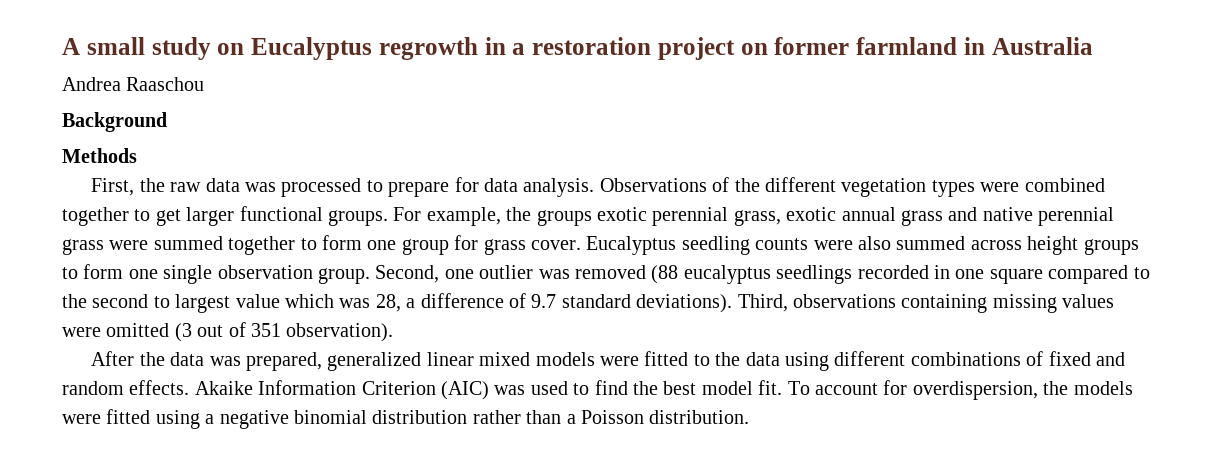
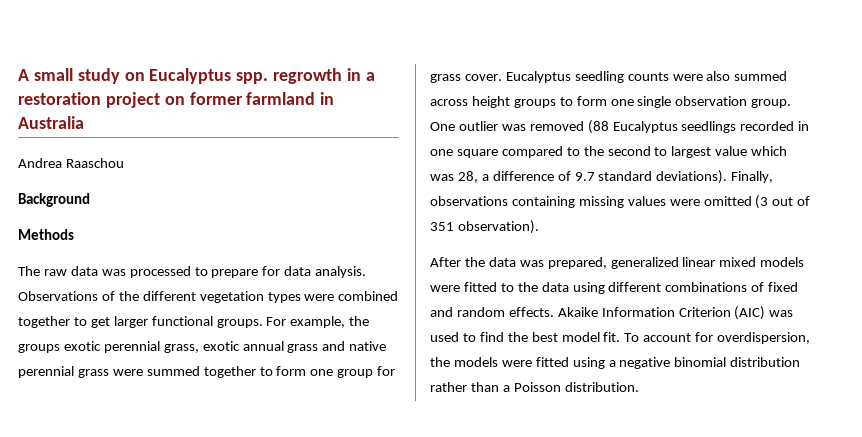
(372, 48) none -> [236,72,269,84] spp.
[91,178,165,196] First, the -> [18,266,40,276] The
[375,265,474,283] Second, one -> [430,122,455,131] One
[683,265,771,284] eucalyptus -> [612,121,678,133] Eucalyptus
[737,294,788,312] Third, -> [731,171,774,183] Finally,

